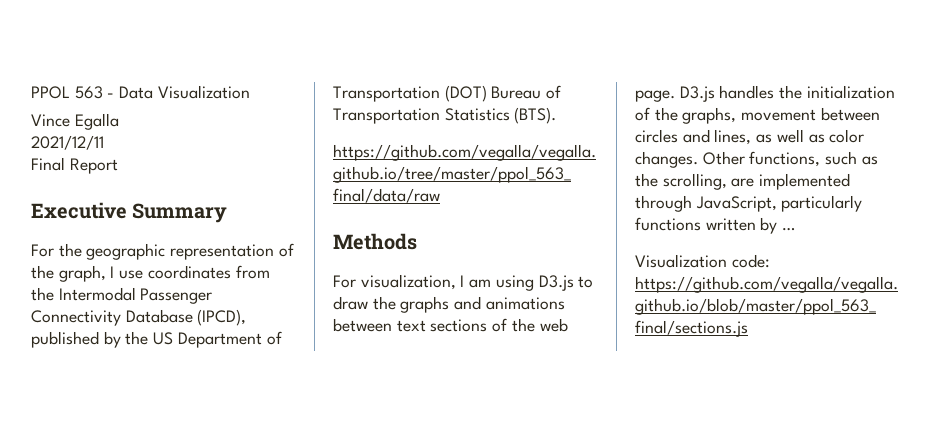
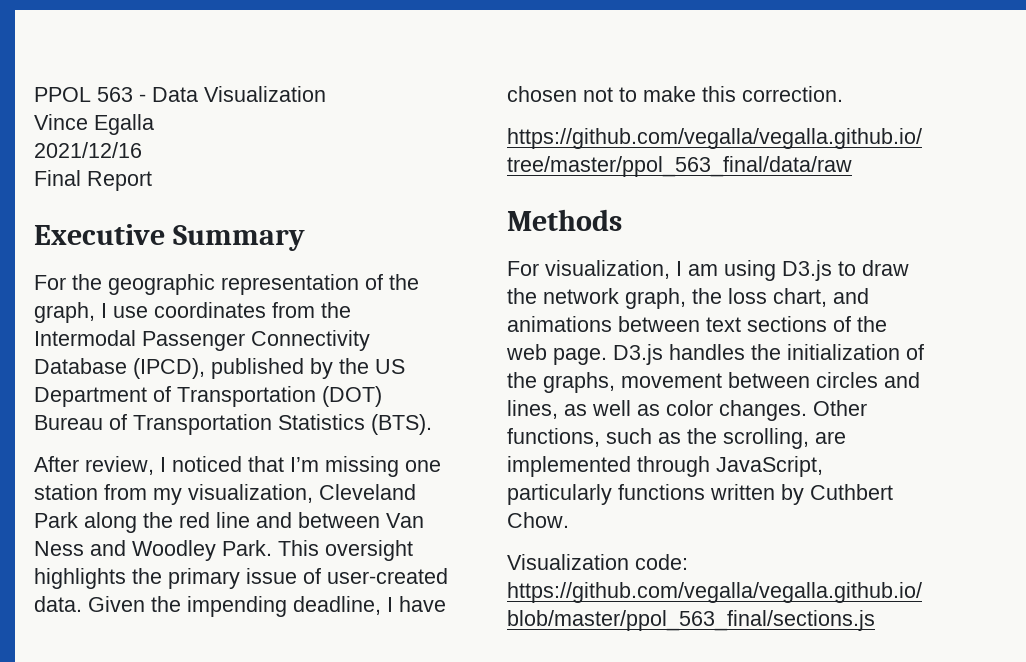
[31,135,104,150] 2021/12/11 -> [34,142,142,158] 2021/12/16
(557, 115) none -> [34,456,441,477] [34,484,416,505] [34,512,424,533] [34,540,413,561] [34,568,448,589] [34,596,446,617] [507,86,843,102] // After review, I noticed that I’m missing one station from my visualization, Cleveland Park along the red line and between Van Ness and Woodley Park. This oversight highlights the primary issue of user-created data. Given the impending deadline, I have chosen not to make this correction.
[400,296,450,313] graphs -> [543,288,827,309] network graph, the loss chart,
[782,227,796,231] … -> [810,484,893,500] [507,512,569,528] Cuthbert Chow.

